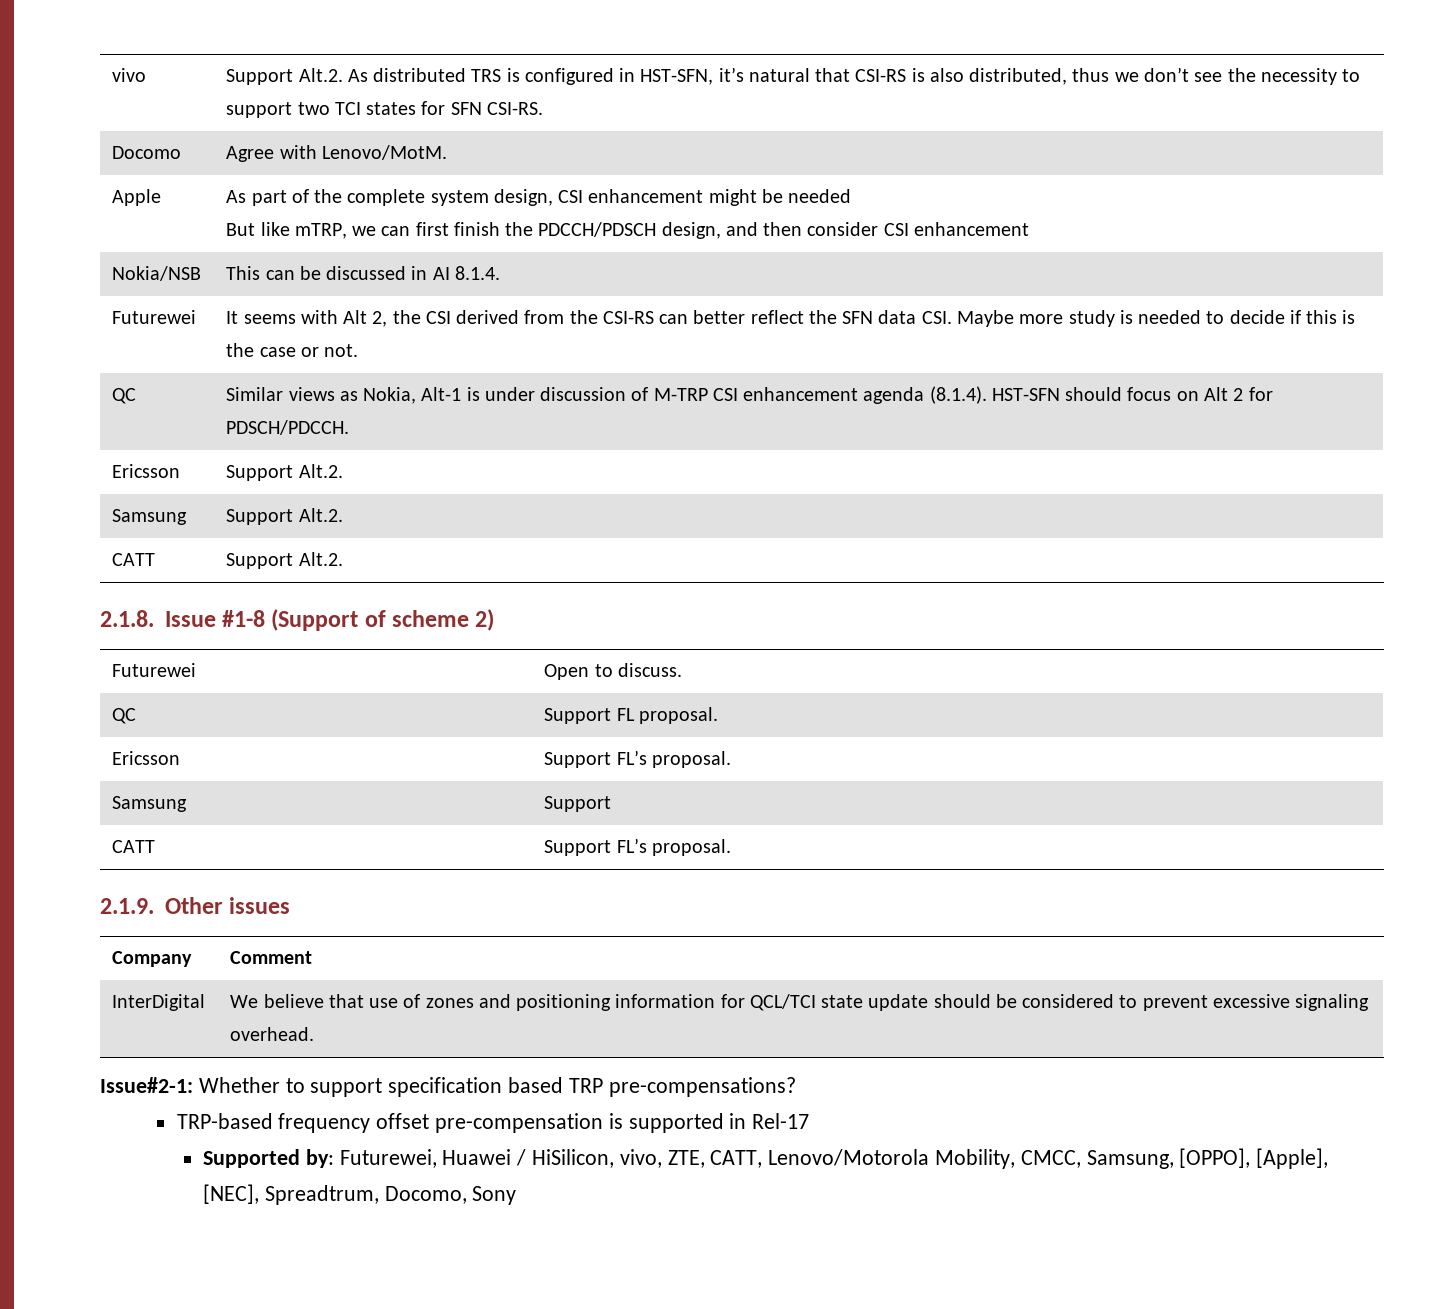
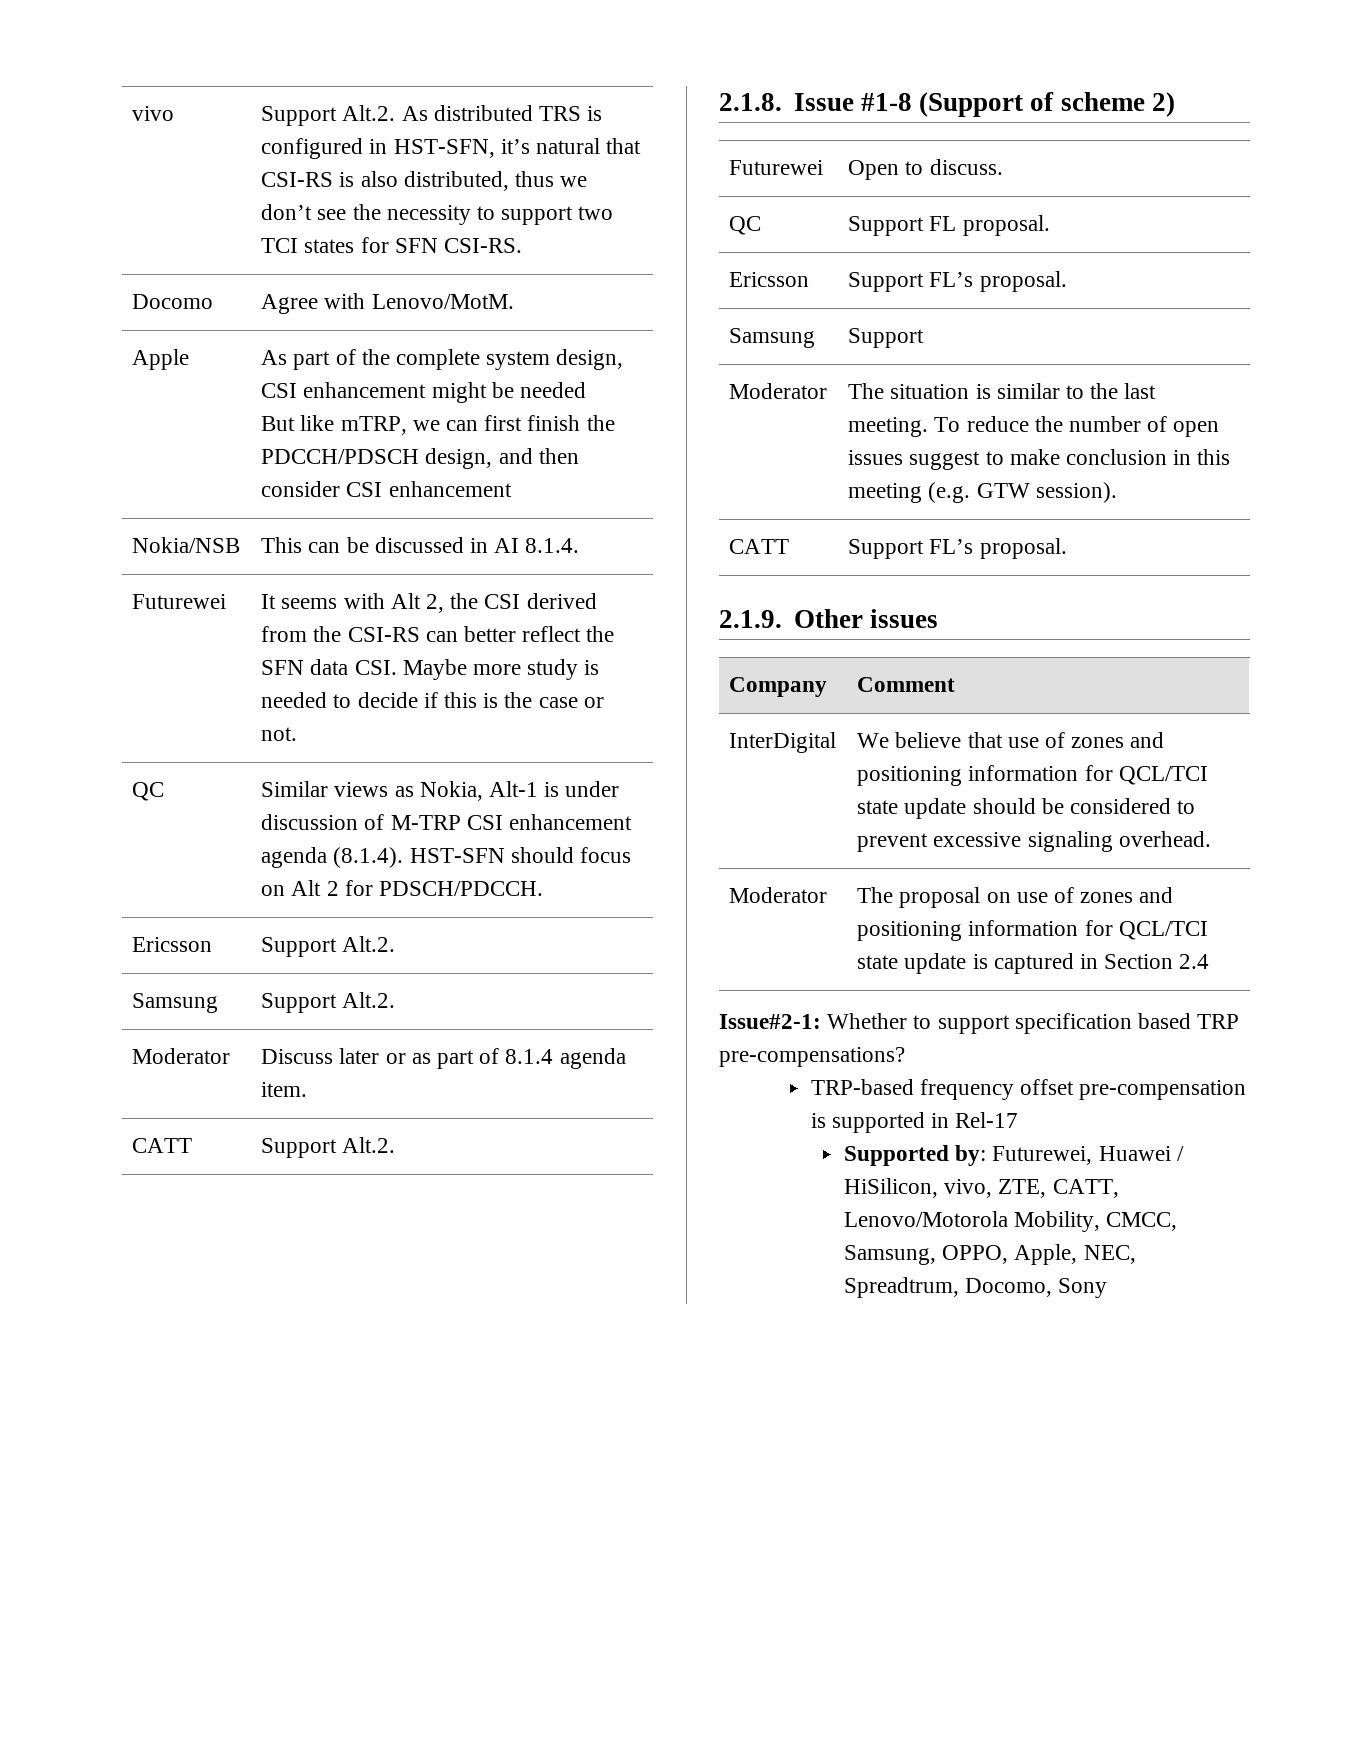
(343, 515) none -> [132,1048,231,1064] [261,1048,626,1069] [261,1082,308,1097] // Moderator | Discuss later or as part of 8.1.4 agenda item.
(612, 804) none -> [729,383,828,399] [848,383,1157,399] [848,416,1220,437] [848,449,1231,470] [848,482,1117,503] // Moderator | The situation is similar to the last meeting. To reduce the number of open issues suggest to make conclusion in this meeting (e.g. GTW session).
(315, 1034) none -> [729,887,828,903] [857,887,1174,908] [857,920,1208,941] [857,953,1210,974] // Moderator | The proposal on use of zones and positioning information for QCL/TCI state update is captured in Section 2.4
[1179,1148,1329,1169] [202,1184,259,1204] [OPPO], [Apple], [NEC], -> [942,1244,1136,1265] OPPO, Apple, NEC,

